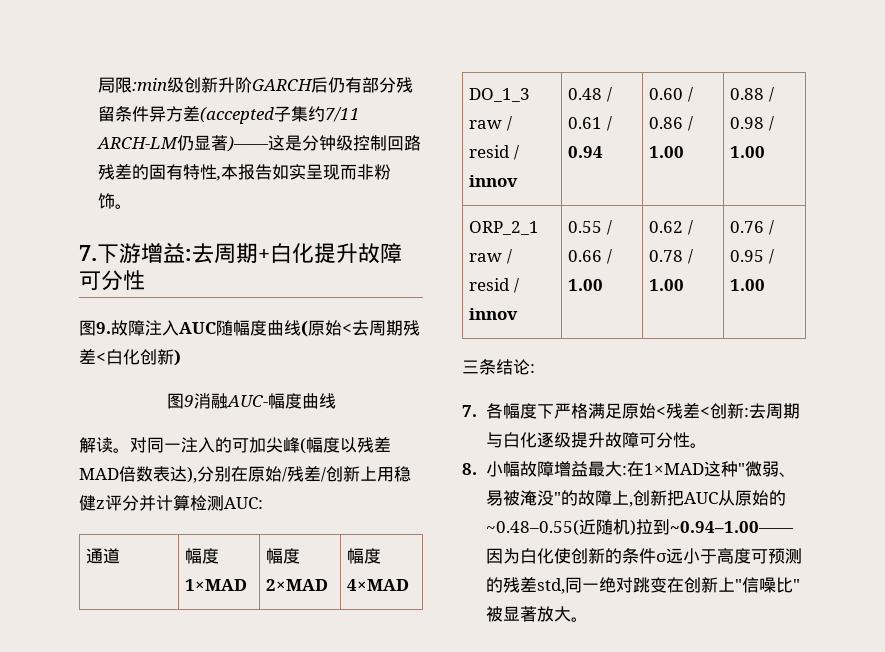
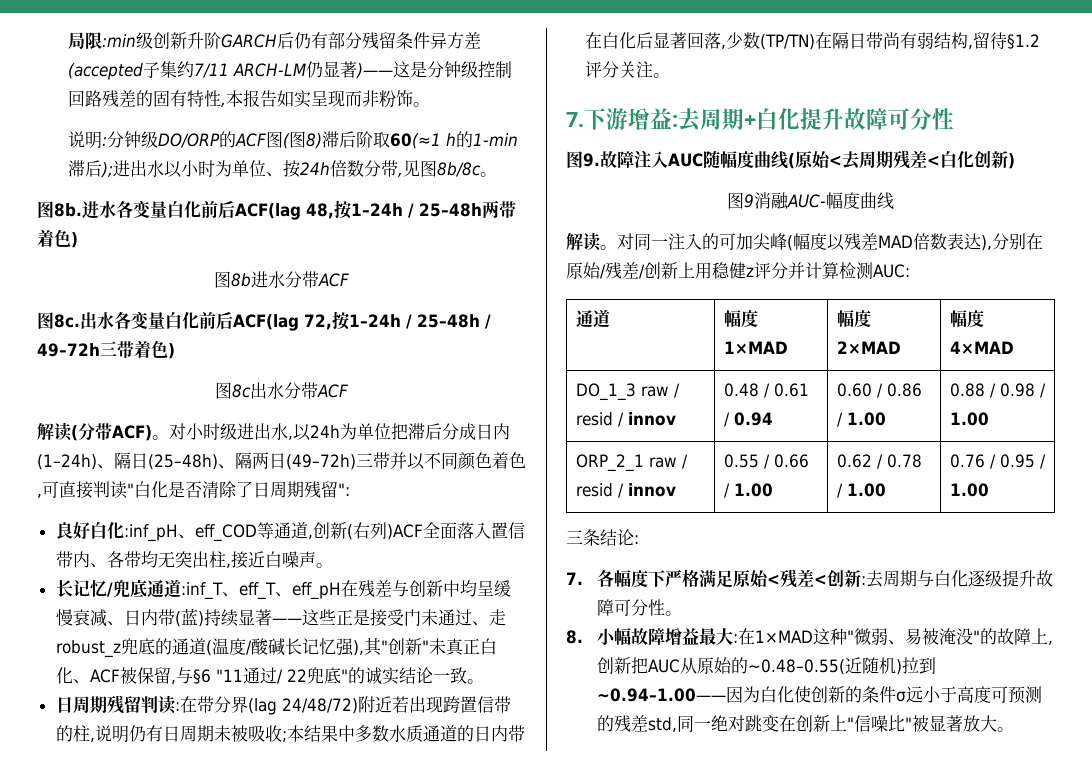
(133, 206) none -> [68,131,519,149] [68,160,498,178] [37,200,516,220] [37,229,78,248] [214,271,349,288] [37,311,491,331] [37,340,175,359] [215,382,348,399] [37,422,510,441] [37,452,526,470] [37,481,350,499] [55,522,525,542] [55,551,333,569] [55,579,511,600] [55,608,506,627] [55,637,497,658] [55,667,484,685] [55,695,511,715] [55,725,525,743] [584,32,1040,50] [584,61,670,78] // 说明:分钟级DO/ORP的ACF图(图8)滞后阶取60(≈1 h的1-min滞后);进出水以小时为单位、按24h倍数分带,见图8b/8c。 // 图8b.进水各变量白化前后ACF(lag 48,按1–24h / 25–48h两带着色) // 图8b进水分带ACF // 图8c.出水各变量白化前后ACF(lag 72,按1–24h / 25–48h / 49–72h三带着色) // 图8c出水分带ACF // 解读(分带ACF)。对小时级进出水,以24h为单位把滞后分成日内(1–24h)、隔日(25–48h)、隔两日(49–72h)三带并以不同颜色着色,可直接判读"白化是否清除了日周期残留": // 良好白化:inf_pH、eff_COD等通道,创新(右列)ACF全面落入置信带内、各带均无突出柱,接近白噪声。 // 长记忆/兜底通道:inf_T、eff_T、eff_pH在残差与创新中均呈缓慢衰减、日内带(蓝)持续显著——这些正是接受门未通过、走robust_z兜底的通道(温度/酸碱长记忆强),其"创新"未真正白化、ACF被保留,与§6 "11通过/ 22兜底"的诚实结论一致。 // 日周期残留判读:在带分界(lag 24/48/72)附近若出现跨置信带的柱,说明仍有日周期未被吸收;本结果中多数水质通道的日内带在白化后显著回落,少数(TP/TN)在隔日带尚有弱结构,留待§1.2评分关注。

